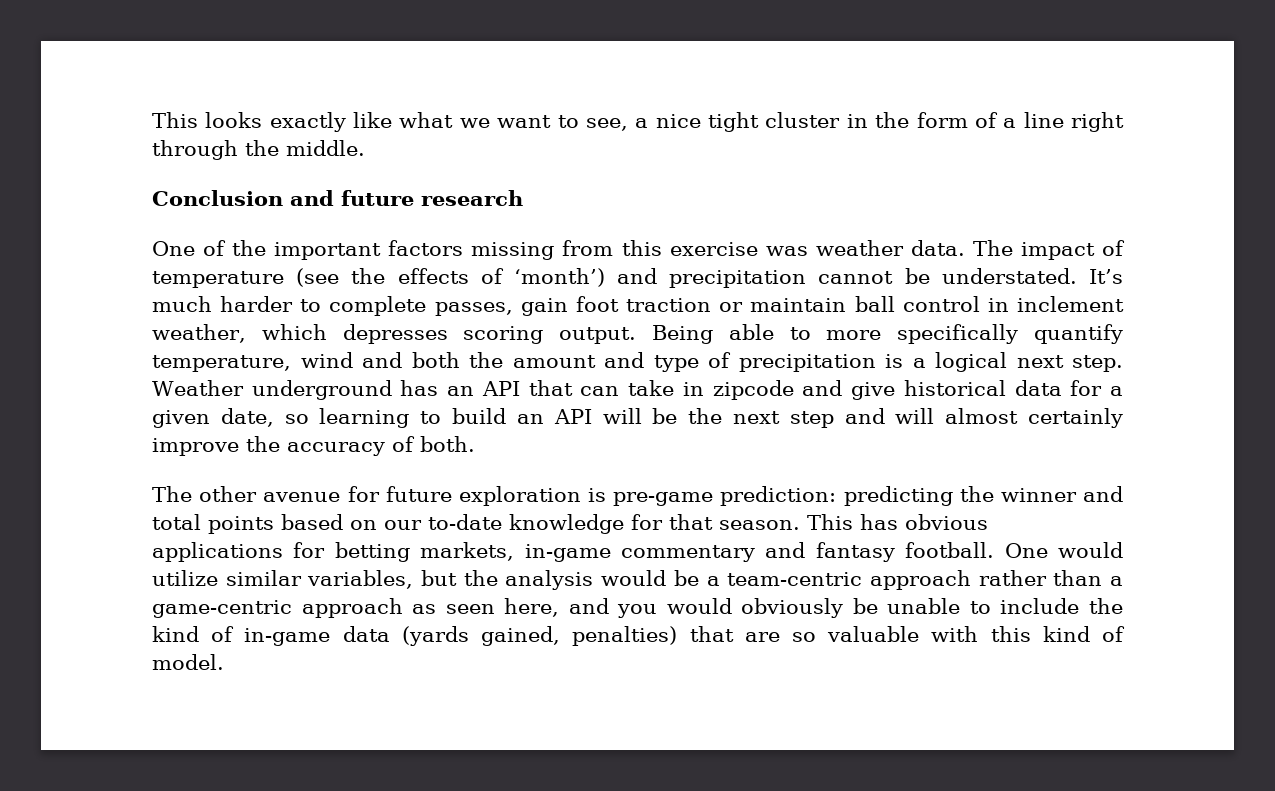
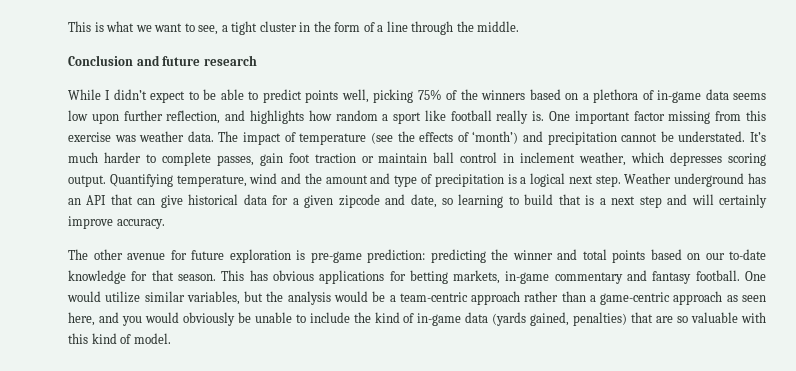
[152,112,393,132] This looks exactly like -> [68,21,104,32] This is
[655,114,701,128] nice -> (228, 28) none
[1070,112,1124,132] right -> (408, 26) none
[152,240,464,260] One of the important factors -> [68,89,766,103] [68,110,665,124] While I didn’t expect to be able to predict points well, picking 75% of the winners based on a plethora of in-game data seems low upon further reflection, and highlights how random a sport like football really is. One important factor
[651,324,1123,344] Being able to more specifically quantify -> [109,174,173,187] Quantifying
[411,352,460,368] both -> (302, 178) none
[628,380,843,400] take in zipcode and -> (156, 201) none
(210, 419) none -> [338,194,406,208] zipcode and
[516,408,723,424] an API will be the -> [558,194,606,205] that is a
[945,408,1019,424] almost -> (714, 199) none
[246,436,475,456] the accuracy of both. -> [116,219,165,229] accuracy.

